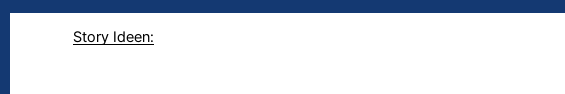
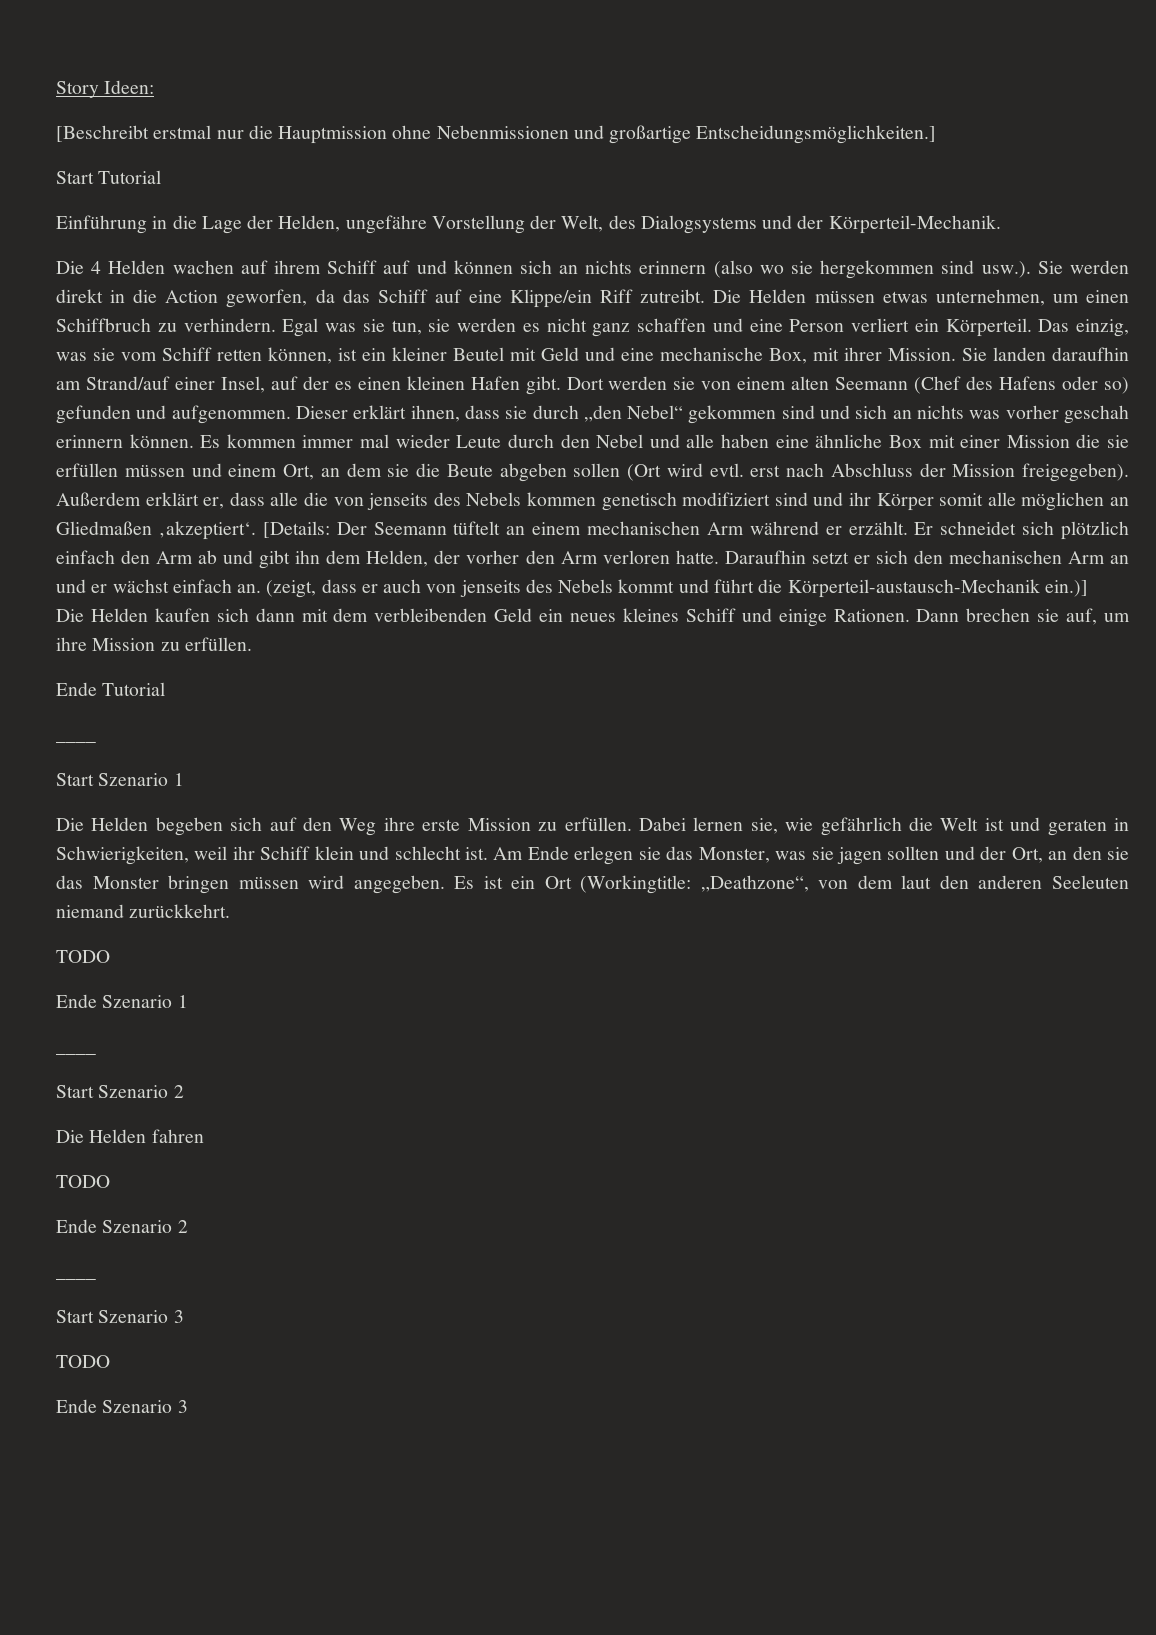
(155, 37) none -> [56,125,937,144] [56,170,162,184] [56,215,1001,234] [56,260,1129,279] [56,289,1130,308] [56,318,1129,337] [56,347,1129,364] [56,376,1130,395] [56,405,1129,424] [56,434,1129,448] [56,463,1129,482] [56,492,1130,511] [56,521,1129,540] [56,550,1129,569] [56,579,1088,598] [56,608,1130,627] [56,637,252,651] [56,682,166,696] [56,741,96,743] [56,773,184,786] [56,817,1129,836] [56,846,1129,865] [56,875,1129,894] [56,904,231,918] [56,950,110,963] [56,994,188,1008] [56,1053,96,1055] [56,1085,184,1098] [56,1129,204,1143] [56,1175,110,1188] [56,1219,188,1233] [56,1278,96,1280] [56,1310,184,1323] [56,1355,110,1368] [56,1399,188,1413] // [Beschreibt erstmal nur die Hauptmission ohne Nebenmissionen und großartige Entscheidungsmöglichkeiten.] // Start Tutorial // Einführung in die Lage der Helden, ungefähre Vorstellung der Welt, des Dialogsystems und der Körperteil-Mechanik. // Die 4 Helden wachen auf ihrem Schiff auf und können sich an nichts erinnern (also wo sie hergekommen sind usw.). Sie werden direkt in die Action geworfen, da das Schiff auf eine Klippe/ein Riff zutreibt. Die Helden müssen etwas unternehmen, um einen Schiffbruch zu verhindern. Egal was sie tun, sie werden es nicht ganz schaffen und eine Person verliert ein Körperteil. Das einzig, was sie vom Schiff retten können, ist ein kleiner Beutel mit Geld und eine mechanische Box, mit ihrer Mission. Sie landen daraufhin am Strand/auf einer Insel, auf der es einen kleinen Hafen gibt. Dort werden sie von einem alten Seemann (Chef des Hafens oder so) gefunden und aufgenommen. Dieser erklärt ihnen, dass sie durch „den Nebel“ gekommen sind und sich an nichts was vorher geschah erinnern können. Es kommen immer mal wieder Leute durch den Nebel und alle haben eine ähnliche Box mit einer Mission die sie erfüllen müssen und einem Ort, an dem sie die Beute abgeben sollen (Ort wird evtl. erst nach Abschluss der Mission freigegeben). Außerdem erklärt er, dass alle die von jenseits des Nebels kommen genetisch modifiziert sind und ihr Körper somit alle möglichen an Gliedmaßen ‚akzeptiert‘. [Details: Der Seemann tüftelt an einem mechanischen Arm während er erzählt. Er schneidet sich plötzlich einfach den Arm ab und gibt ihn dem Helden, der vorher den Arm verloren hatte. Daraufhin setzt er sich den mechanischen Arm an und er wächst einfach an. (zeigt, dass er auch von jenseits des Nebels kommt und führt die Körperteil-austausch-Mechanik ein.)] // Die Helden kaufen sich dann mit dem verbleibenden Geld ein neues kleines Schiff und einige Rationen. Dann brechen sie auf, um ihre Mission zu erfüllen. // Ende Tutorial // ____ // Start Szenario 1 // Die Helden begeben sich auf den Weg ihre erste Mission zu erfüllen. Dabei lernen sie, wie gefährlich die Welt ist und geraten in Schwierigkeiten, weil ihr Schiff klein und schlecht ist. Am Ende erlegen sie das Monster, was sie jagen sollten und der Ort, an den sie das Monster bringen müssen wird angegeben. Es ist ein Ort (Workingtitle: „Deathzone“, von dem laut den anderen Seeleuten niemand zurückkehrt. // TODO // Ende Szenario 1 // ____ // Start Szenario 2 // Die Helden fahren // TODO // Ende Szenario 2 // ____ // Start Szenario 3 // TODO // Ende Szenario 3

